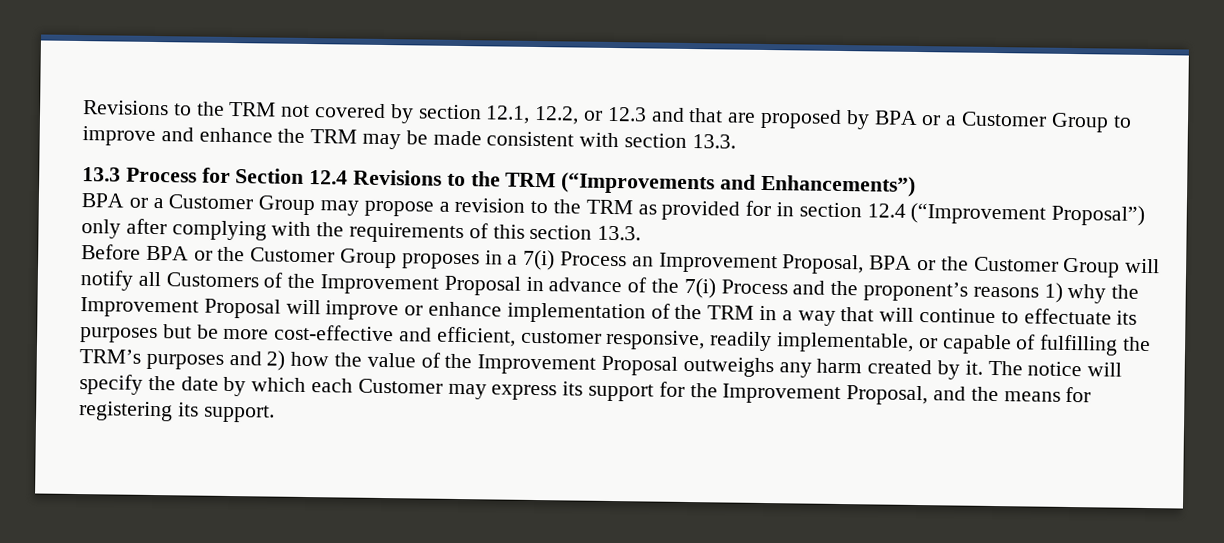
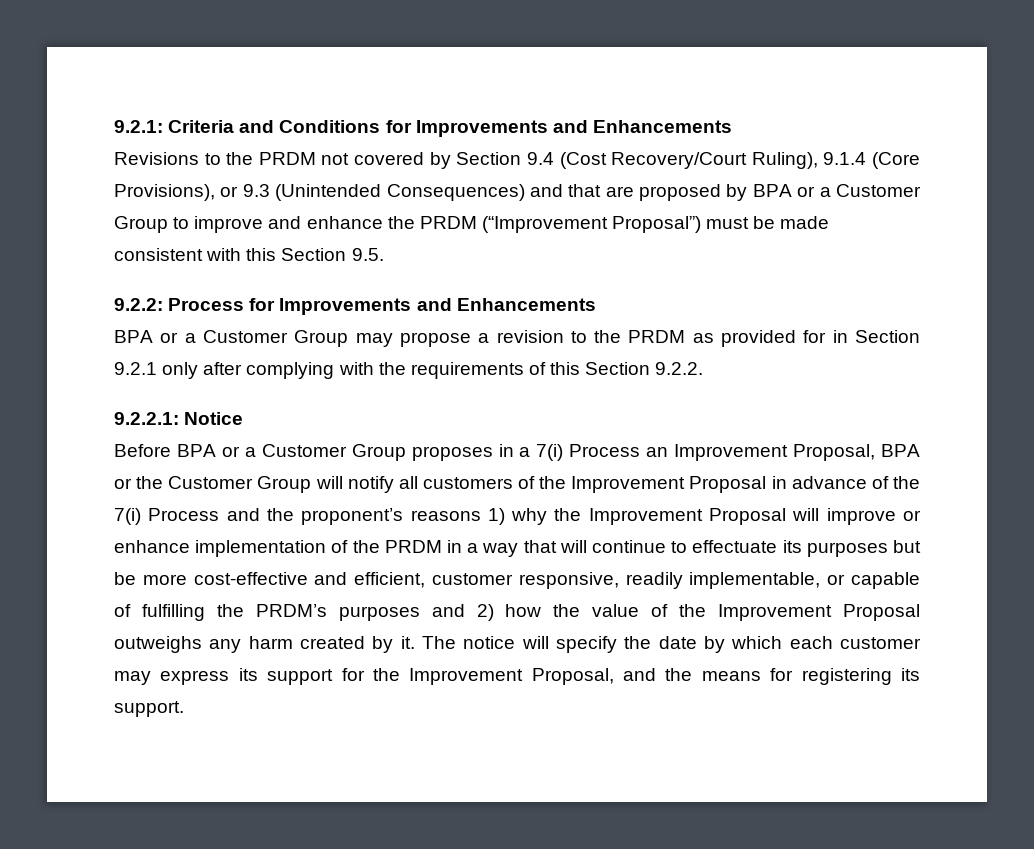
[83,100,277,117] Revisions to the TRM -> [114,120,732,137] [114,152,316,165] 9.2.1: Criteria and Conditions for Improvements and Enhancements // Revisions to the PRDM
[417,104,647,125] section 12.1, 12.2, or 12.3 -> [456,152,920,169] [114,184,525,201] Section 9.4 (Cost Recovery/Court Ruling), 9.1.4 (Core Provisions), or 9.3 (Unintended Consequences)
[310,129,736,150] [82,167,916,197] TRM may be made consistent with section 13.3. // 13.3 Process for Section 12.4 Revisions to the TRM (“Improvements and Enhancements”) -> [419,216,830,233] [114,248,384,261] [114,298,596,315] PRDM (“Improvement Proposal”) must be made consistent with this Section 9.5. // 9.2.2: Process for Improvements and Enhancements
[585,199,633,215] TRM -> [628,330,686,343] PRDM
[798,202,1146,226] section 12.4 (“Improvement Proposal”) -> [855,330,920,343] [114,362,157,375] Section 9.2.1
[529,224,642,241] section 13.3. -> [585,362,704,375] [114,412,244,425] Section 9.2.2. // 9.2.2.1: Notice
[217,246,246,262] the -> [244,447,256,457] a
[165,272,259,288] Customers -> [422,477,513,489] customers
[707,305,755,320] TRM -> [384,540,442,553] PRDM
[79,349,141,364] TRM’s -> [255,604,327,617] PRDM’s
[357,378,443,394] Customer -> [840,637,922,649] customer

